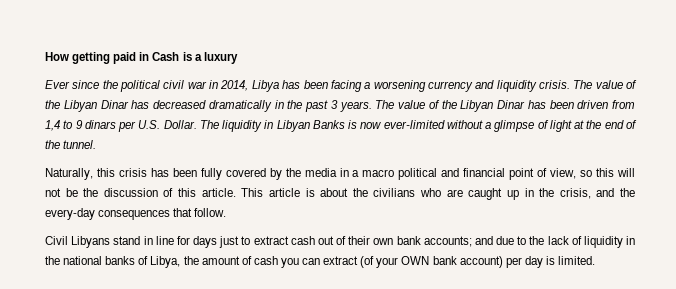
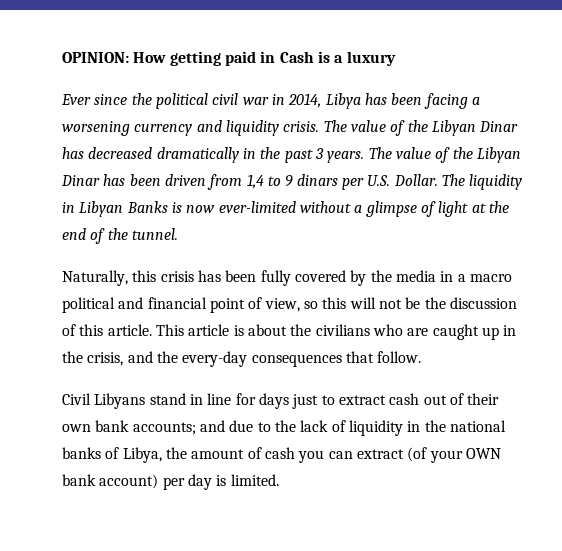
(45, 56) none -> [62,52,129,63] OPINION:

